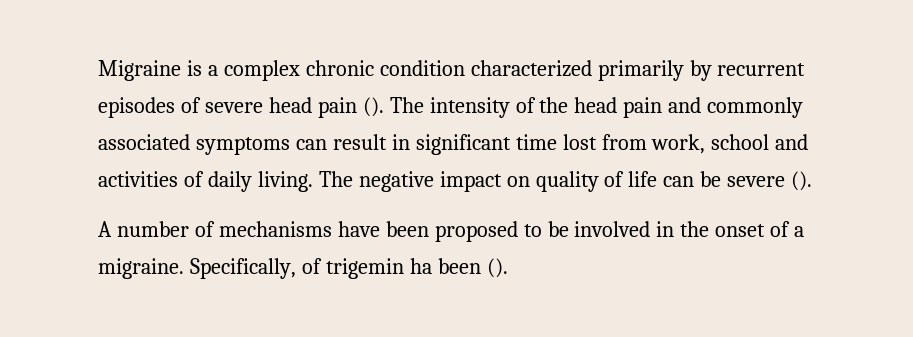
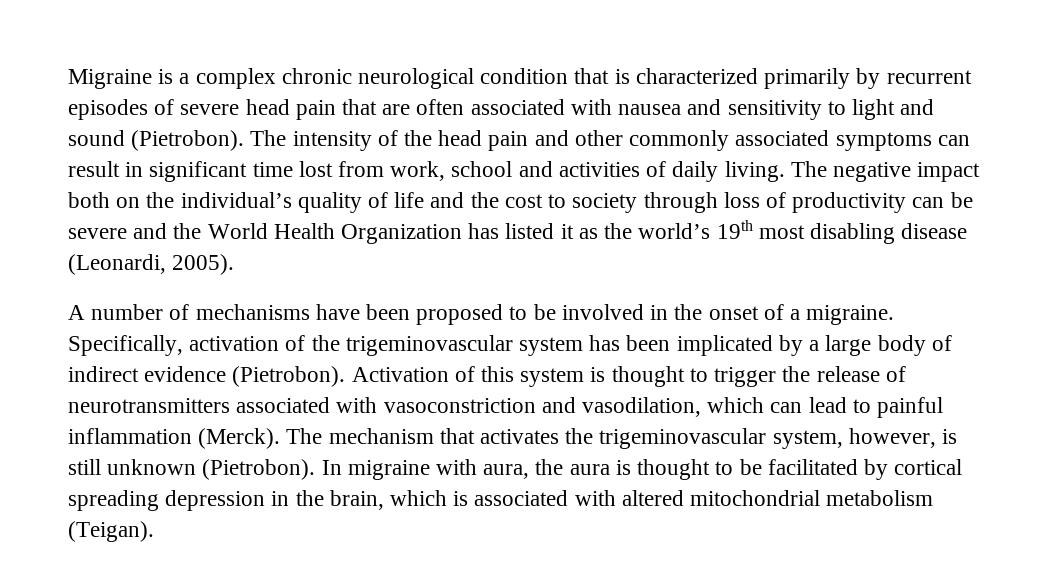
[379,60,465,76] condition -> [358,68,630,89] neurological condition that is
[362,97,384,117] (). -> [342,99,935,120] [68,130,245,151] that are often associated with nausea and sensitivity to light and sound (Pietrobon).
(702, 105) none -> [574,130,623,146] other
[506,171,813,192] on quality of life can be severe (). -> [68,192,973,213] [68,220,968,244] [68,254,235,275] both on the individual’s quality of life and the cost to society through loss of productivity can be severe and the World Health Organization has listed it as the world’s 19th most disabling disease (Leonardi, 2005).
[301,258,508,279] of trigemin ha been (). -> [189,335,952,356] [68,366,906,387] [68,397,944,418] [68,428,958,449] [68,459,963,480] [68,490,934,511] [68,521,154,542] activation of the trigeminovascular system has been implicated by a large body of indirect evidence (Pietrobon). Activation of this system is thought to trigger the release of neurotransmitters associated with vasoconstriction and vasodilation, which can lead to painful inflammation (Merck). The mechanism that activates the trigeminovascular system, however, is still unknown (Pietrobon). In migraine with aura, the aura is thought to be facilitated by cortical spreading depression in the brain, which is associated with altered mitochondrial metabolism (Teigan).

